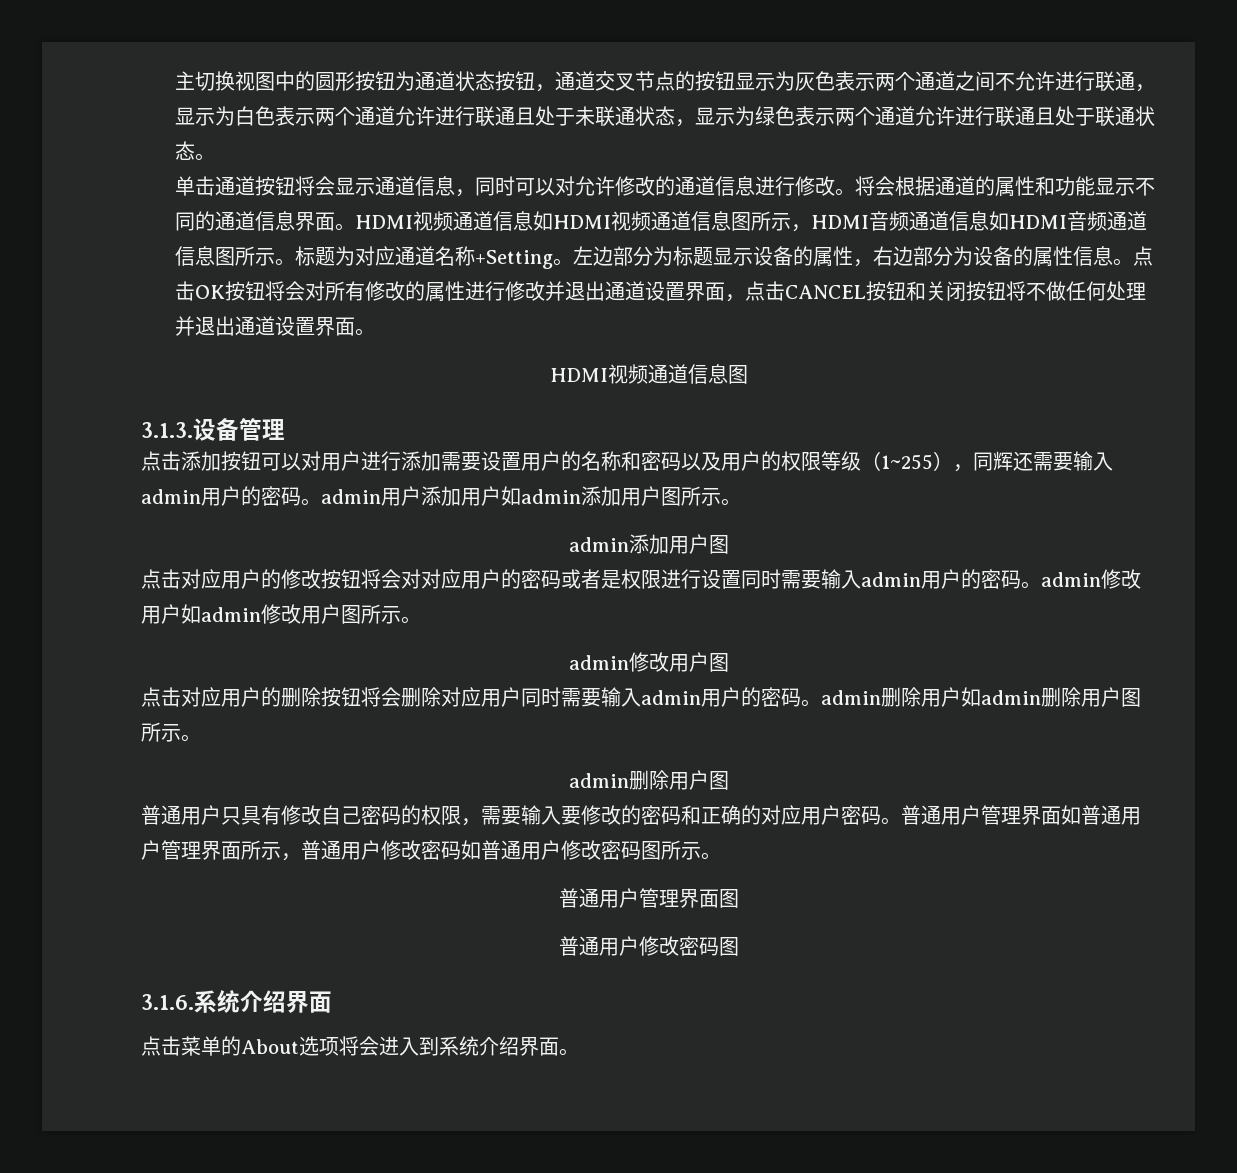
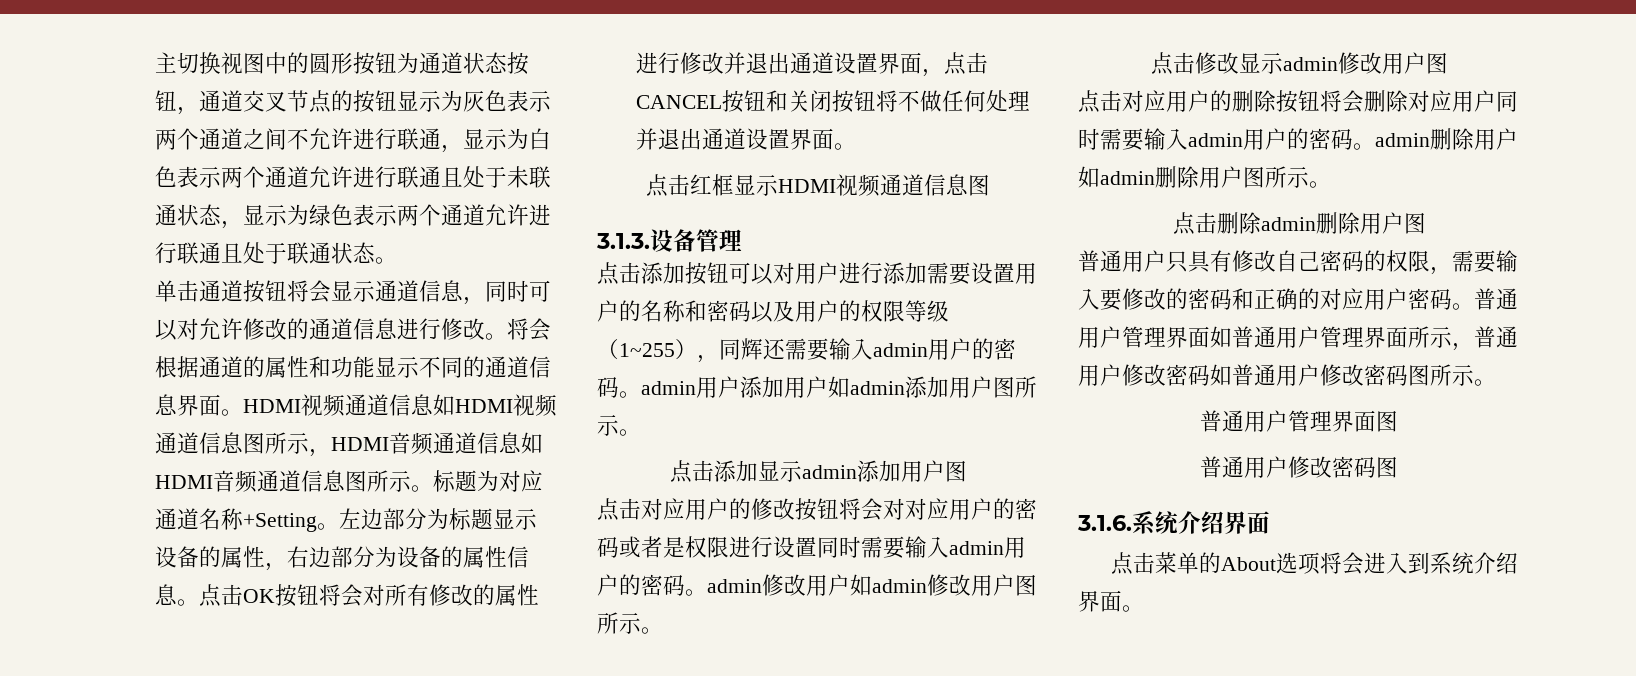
(375, 332) none -> [646,174,778,197] 点击红框显示
(741, 502) none -> [669,460,802,483] 点击添加显示
(421, 620) none -> [1150,52,1283,75] 点击修改显示
(201, 738) none -> [1172,212,1261,235] 点击删除

